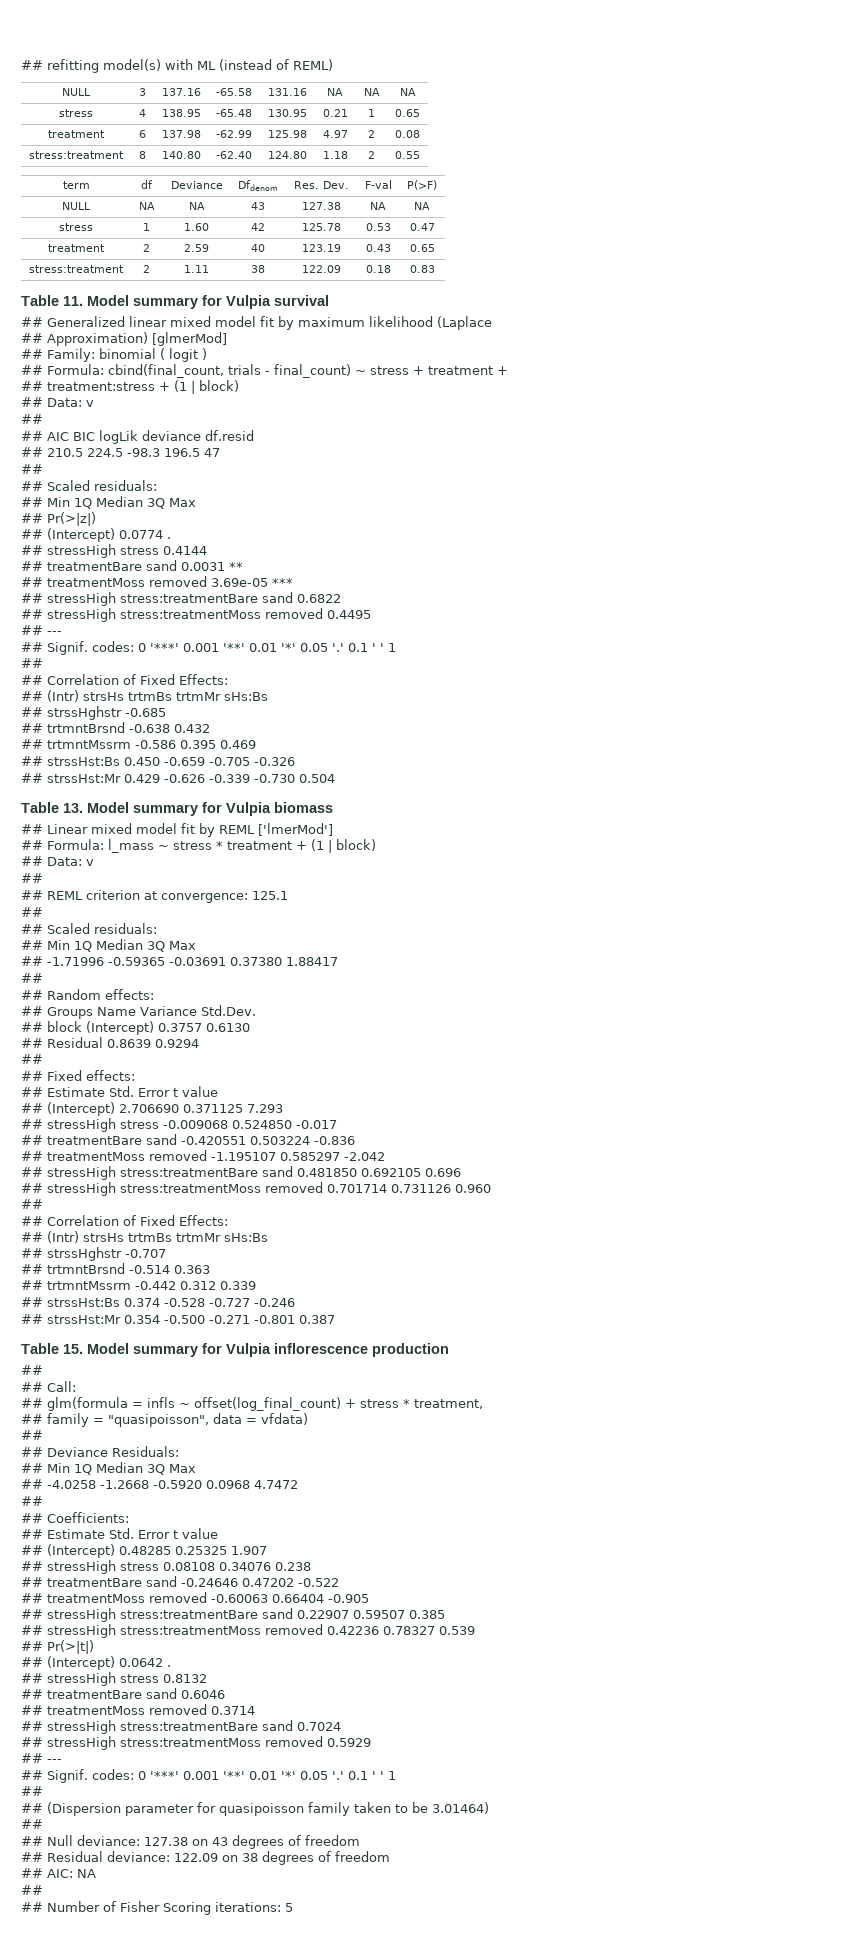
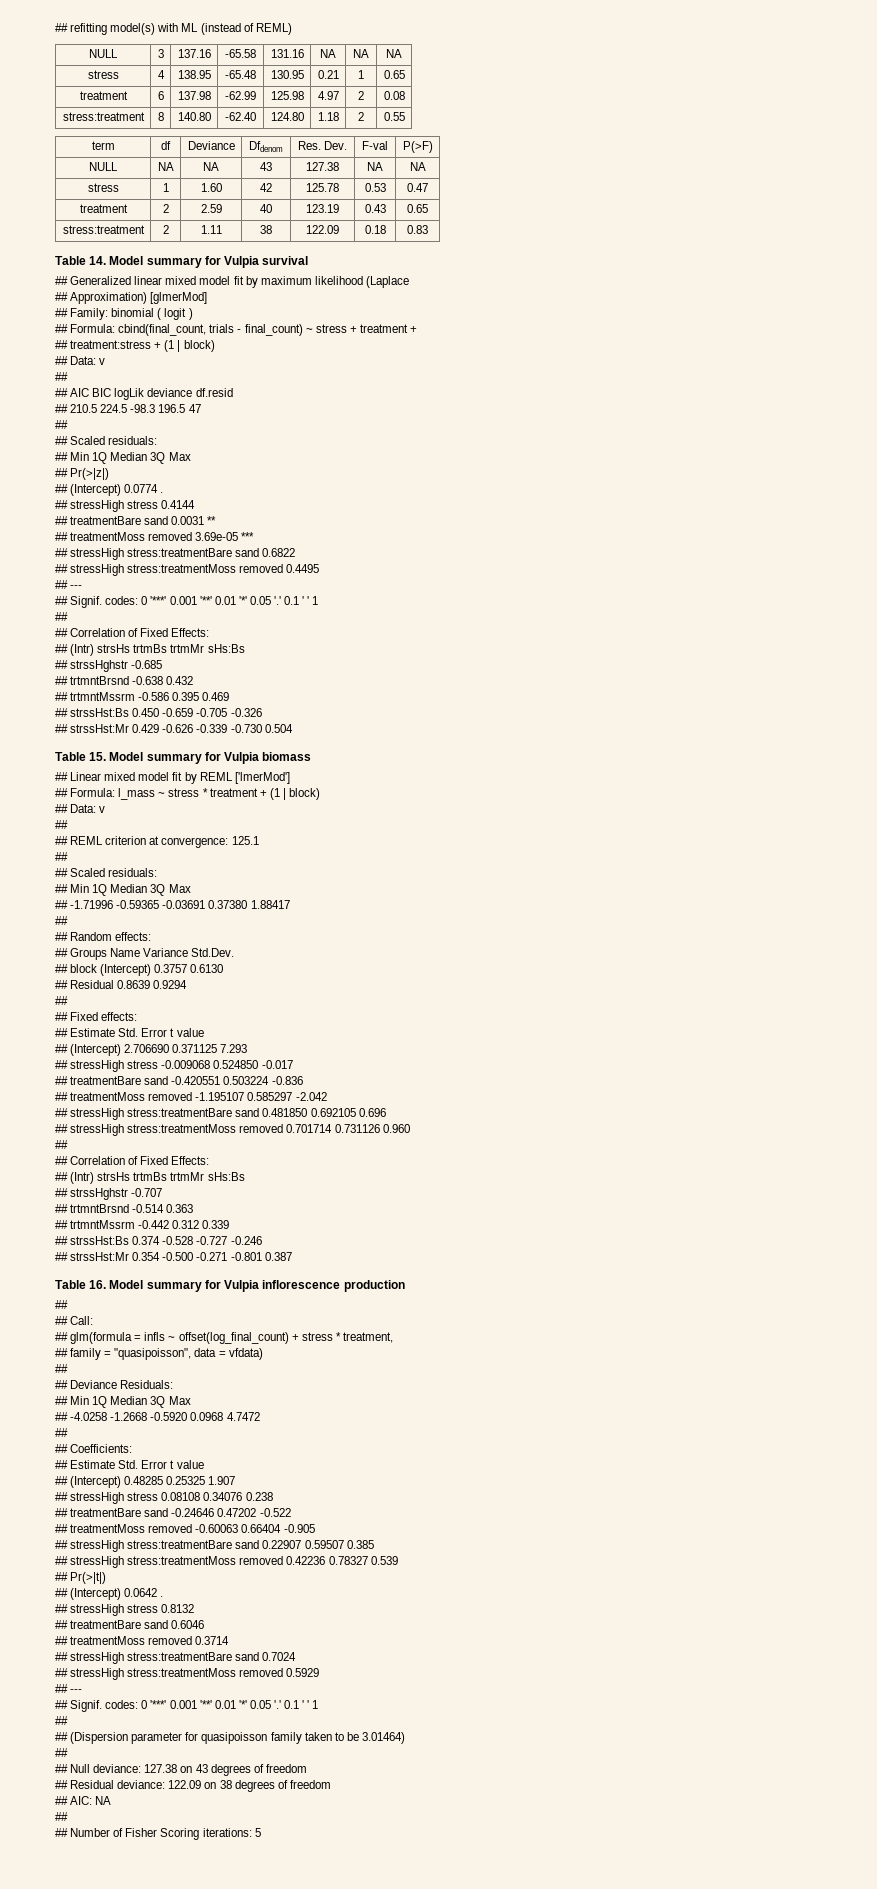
[63,296,83,306] 11. -> [89,256,107,265] 14.
[63,803,83,813] 13. -> [89,752,107,761] 15.
[63,1344,83,1354] 15. -> [89,1280,107,1289] 16.

